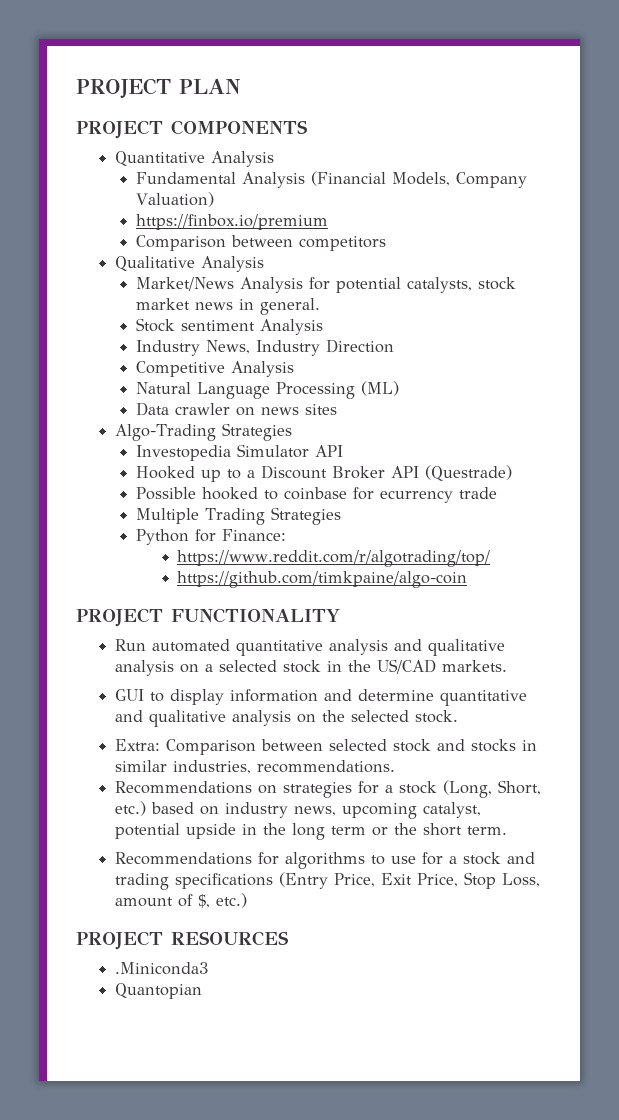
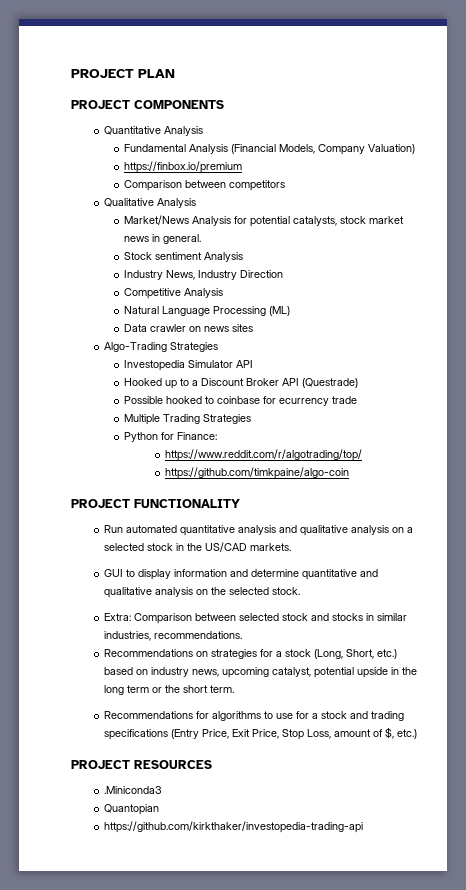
(202, 991) none -> [103,821,363,833] // https://github.com/kirkthaker/investopedia-trading-api

